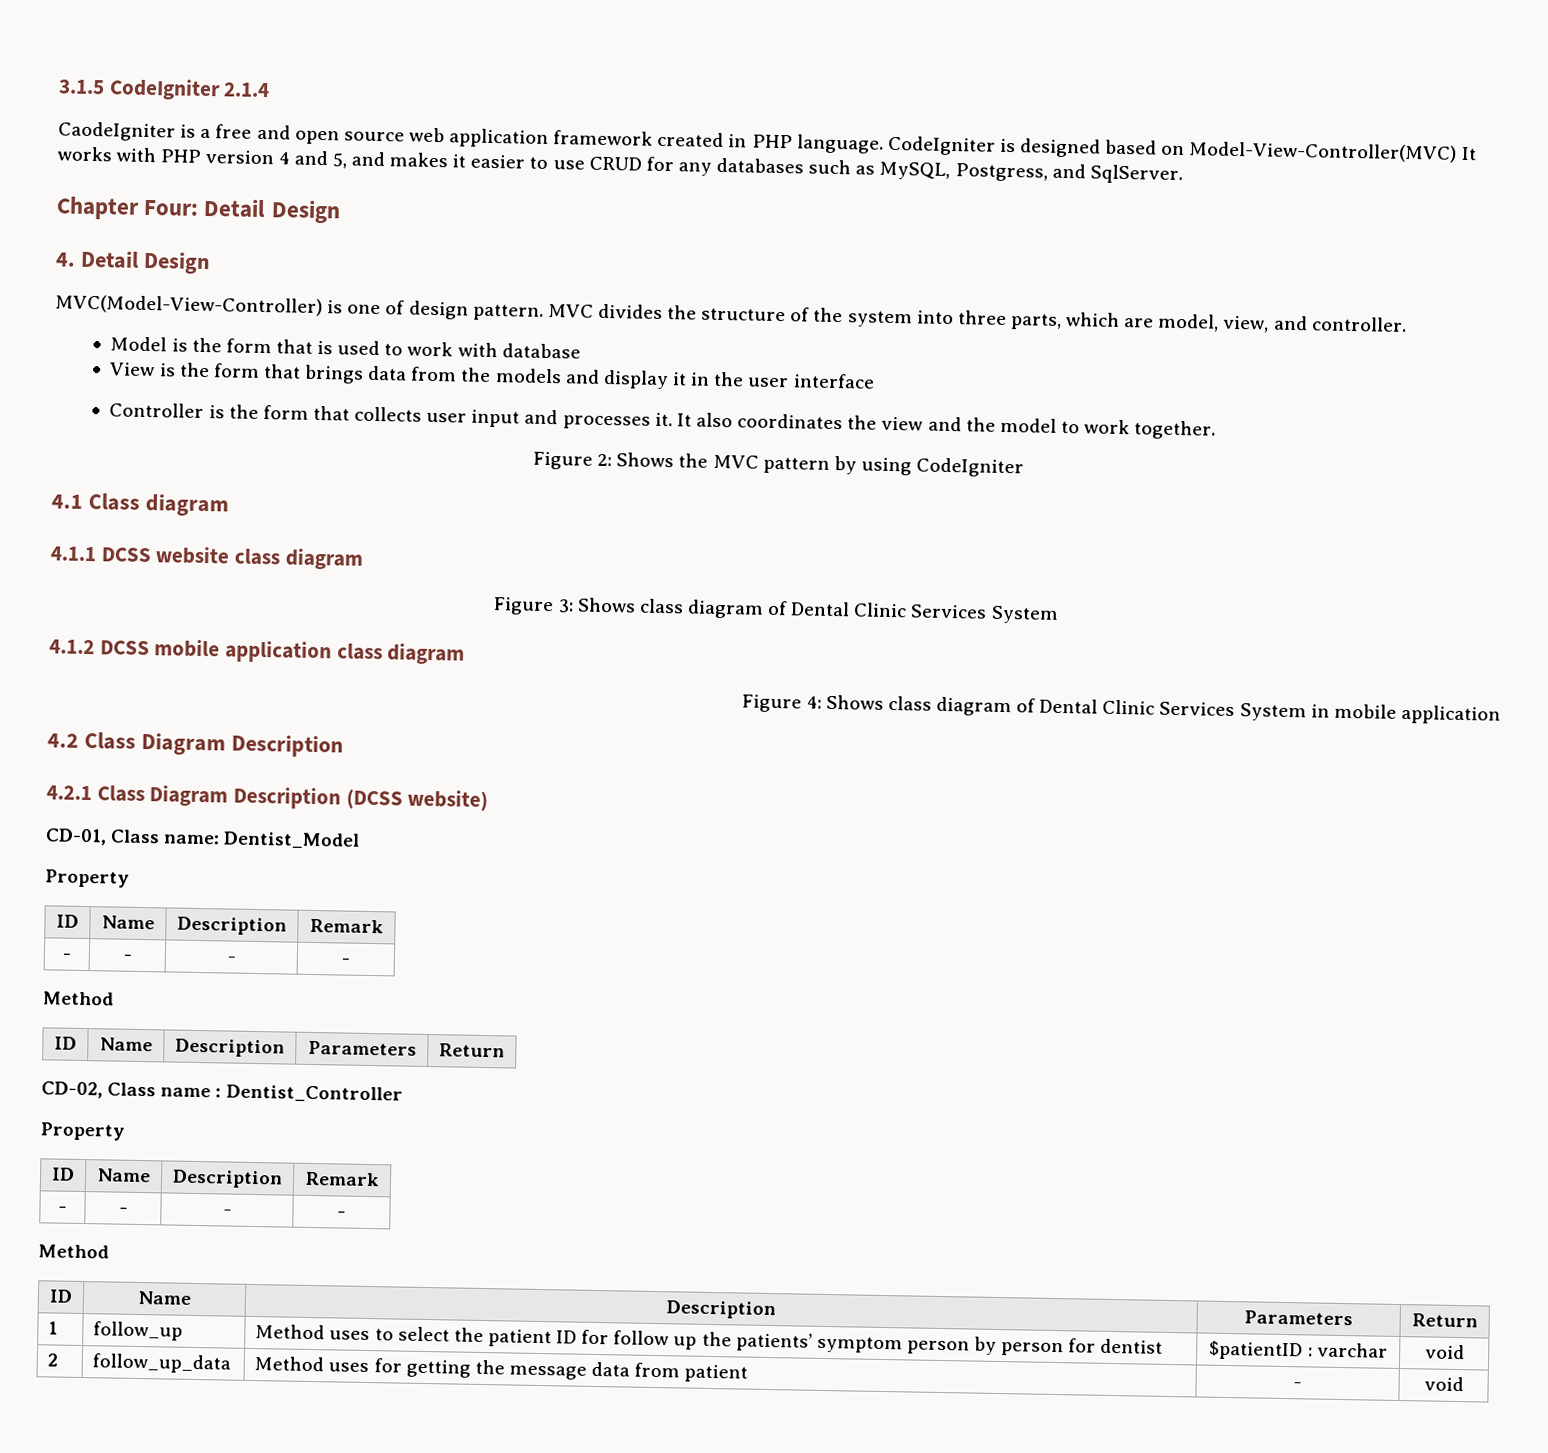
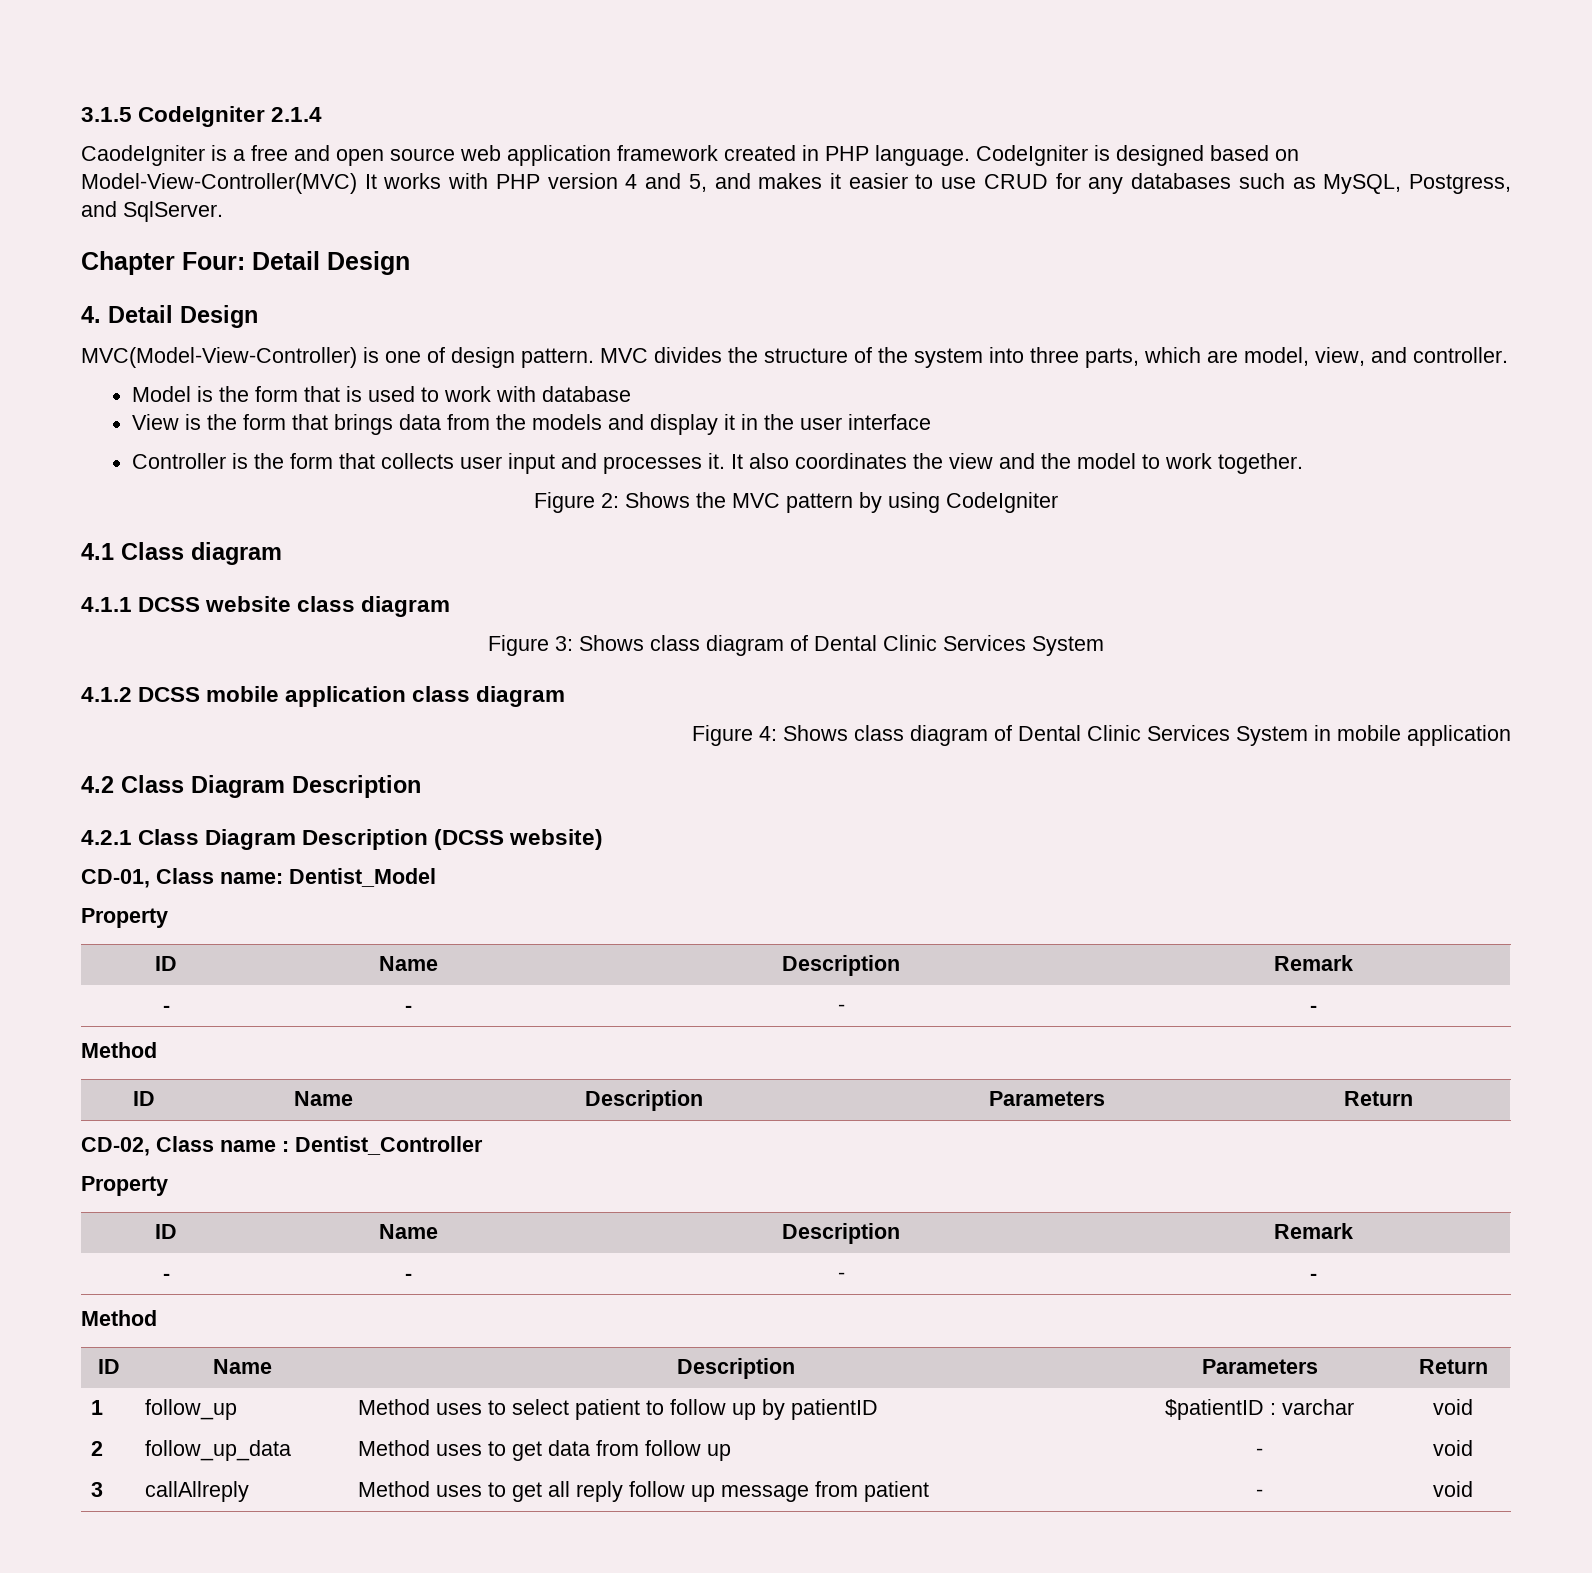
[453,1327,1164,1357] the patient ID for follow up the patients’ symptom person by person for dentist -> [575,1399,879,1420] patient to follow up by patientID
[373,1358,631,1380] for getting the message data -> [488,1440,732,1461] [1256,1448,1263,1456] [1433,1440,1473,1456] [91,1482,104,1497] [145,1481,250,1502] [358,1481,810,1502] to get data from follow up | - | void // 3 | callAllreply | Method uses to get all reply follow up message

